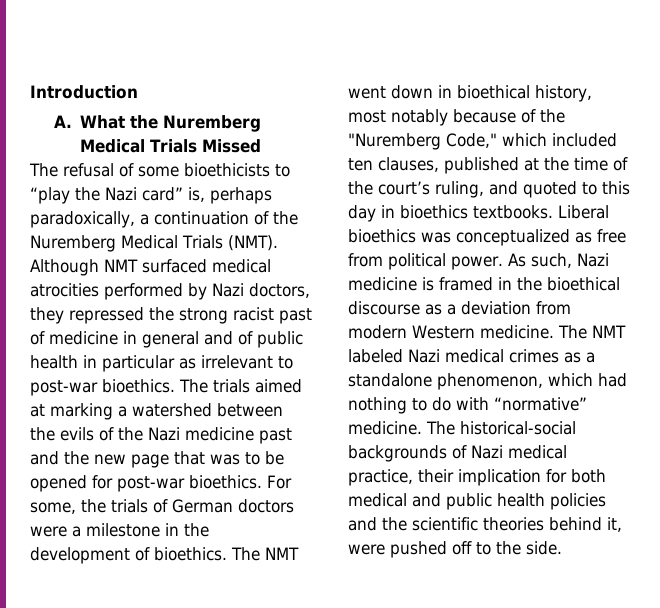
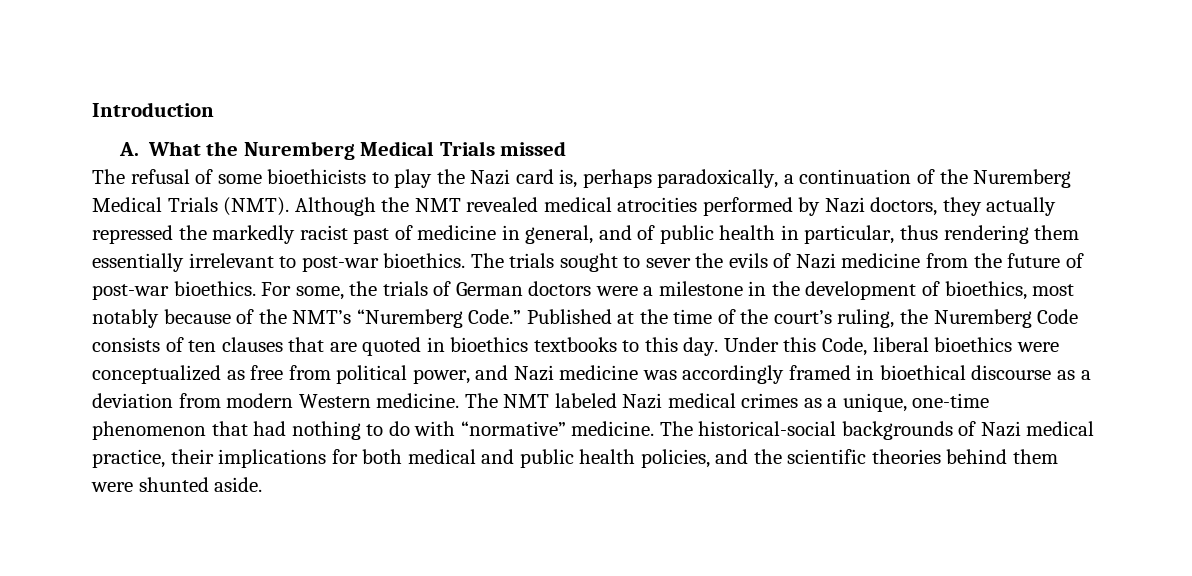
[202,139,262,153] Missed -> [500,141,567,156] missed
[30,187,183,204] “play the Nazi card” -> [394,169,554,188] play the Nazi card
[104,259,207,273] NMT surfaced -> [381,197,539,212] the NMT revealed
(64, 315) none -> [986,197,1057,216] actually
[179,308,228,324] strong -> [212,225,296,244] markedly
[142,331,199,348] general -> [525,225,594,244] general,
[102,355,196,372] particular as -> [804,225,1080,244] [92,253,184,272] particular, thus rendering them essentially
[255,379,302,393] [30,403,283,420] aimed at marking a watershed between -> [559,253,691,272] sought to sever
[118,427,292,444] [30,451,284,468] [30,475,113,492] the Nazi medicine past and the new page that was to be opened for -> [795,253,1084,269] Nazi medicine from the future of
[154,547,299,561] [348,85,592,102] bioethics. The NMT went down in bioethical history, -> [944,281,1027,300] bioethics,
[348,133,617,150] [348,157,519,174] "Nuremberg Code," which included ten clauses, published -> [292,309,612,328] NMT’s “Nuremberg Code.” Published
[489,181,630,198] [348,205,609,222] [348,229,451,243] and quoted to this day in bioethics textbooks. Liberal bioethics was -> [900,309,1079,328] [92,337,1059,356] the Nuremberg Code consists of ten clauses that are quoted in bioethics textbooks to this day. Under this Code, liberal bioethics were
[451,253,609,270] [348,277,434,291] power. As such, Nazi medicine is -> [412,365,785,384] power, and Nazi medicine was accordingly
[517,277,542,291] the -> (875, 372) none
[348,373,593,390] standalone phenomenon, which -> [842,393,990,412] [92,421,248,440] unique, one-time phenomenon that
[458,469,541,486] implication -> [218,449,327,468] implications
[550,493,606,510] policies -> [640,449,710,468] policies,
[607,517,622,532] [348,541,562,558] it, were pushed off to the side. -> [1013,449,1059,464] [91,477,263,492] them were shunted aside.

